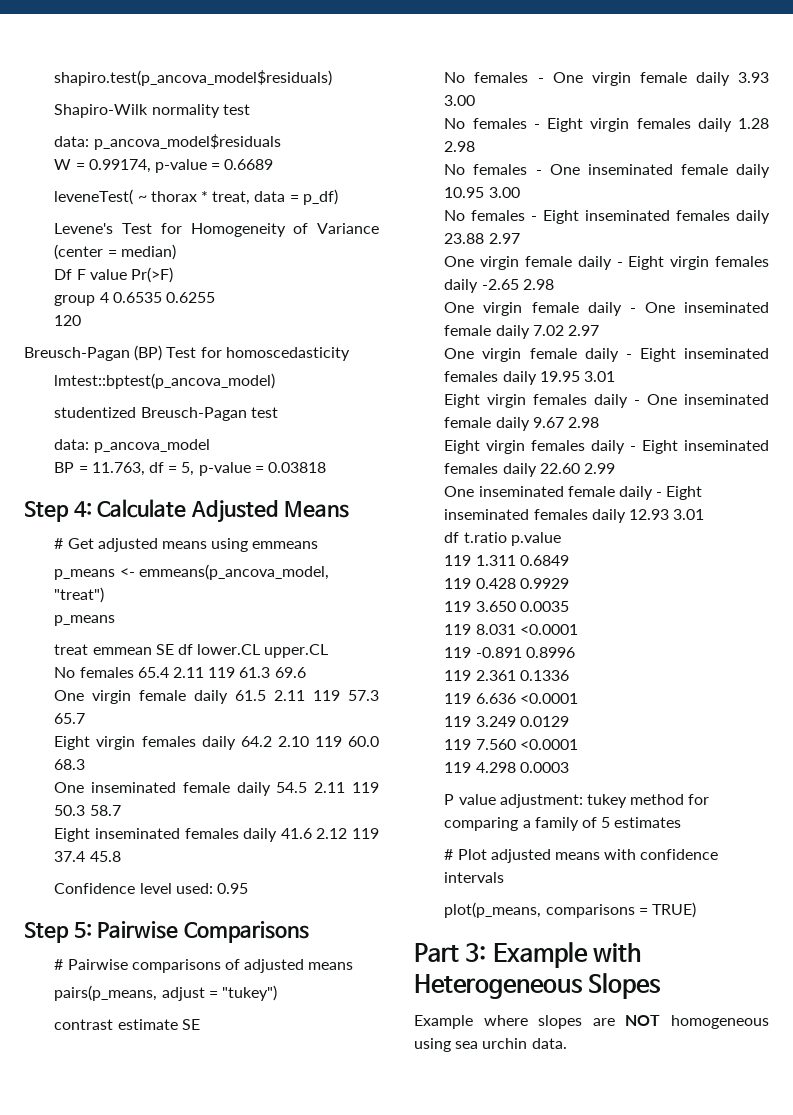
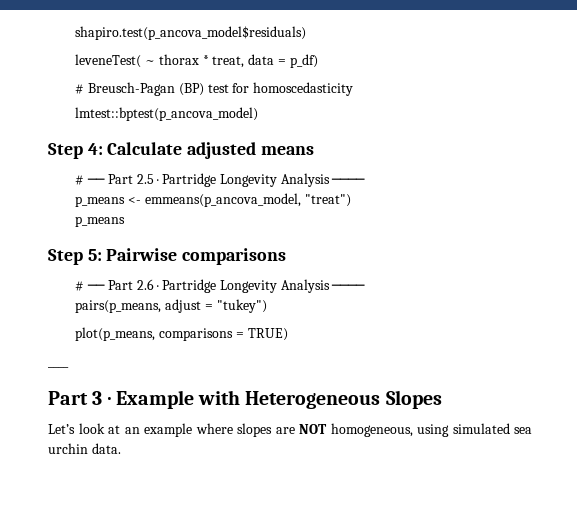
[54,104,250,118] [54,134,281,150] [54,159,274,173] // Shapiro-Wilk normality test // data: p_ancova_model$residuals // W = 0.99174, p-value = 0.6689 -> (307, 33) none
[54,223,379,237] [54,244,176,260] [54,267,173,283] [54,292,215,306] [54,315,82,326] Levene's Test for Homogeneity of Variance (center = median) // Df F value Pr(>F) // group 4 0.6535 0.6255 // 120 // -> [75,84,85,94] #
[166,347,197,358] Test -> [207,84,229,93] test
[54,407,278,421] [54,439,210,453] [54,462,326,476] // studentized Breusch-Pagan test // data: p_ancova_model // BP = 11.763, df = 5, p-value = 0.03818 -> (259, 114) none
[190,500,349,523] [54,538,319,552] Adjusted Means // # Get adjusted means using emmeans -> [187,142,314,159] [75,173,366,187] adjusted means // # ── Part 2.5 · Partridge Longevity Analysis ────
[54,644,329,658] [54,667,306,678] [54,690,379,704] [54,713,86,724] [54,736,379,750] [54,759,86,770] [54,782,379,796] [54,805,121,816] [54,828,379,842] [54,851,121,862] [54,883,248,894] // treat emmean SE df lower.CL upper.CL // No females 65.4 2.11 119 61.3 69.6 // One virgin female daily 61.5 2.11 119 57.3 65.7 // Eight virgin females daily 64.2 2.10 119 60.0 68.3 // One inseminated female daily 54.5 2.11 119 50.3 58.7 // Eight inseminated females daily 41.6 2.12 119 37.4 45.8 // Confidence level used: 0.95 -> (126, 221) none
[183,921,309,943] [54,959,354,973] [54,985,277,1001] [54,1019,200,1030] [444,72,769,86] [444,95,476,106] [444,118,769,132] [444,141,476,152] [444,164,770,178] [444,187,520,198] [444,210,770,224] [444,233,520,244] [444,256,769,270] [444,279,554,293] [444,302,769,316] [444,325,599,339] [444,348,769,362] [444,371,615,385] [444,394,769,408] [444,417,599,431] [444,440,769,454] [444,463,615,477] [444,486,703,500] [444,509,705,523] [444,532,561,546] [444,555,569,566] [444,578,569,589] [444,601,569,612] [444,624,578,635] [444,647,575,658] [444,670,569,681] [444,693,578,704] [444,716,569,727] [444,739,578,750] [444,762,569,773] [444,794,710,808] [444,817,682,831] [444,849,719,863] [444,872,505,883] Comparisons // # Pairwise comparisons of adjusted means // pairs(p_means, adjust = "tukey") // contrast estimate SE // No females - One virgin female daily 3.93 3.00 // No females - Eight virgin females daily 1.28 2.98 // No females - One inseminated female daily 10.95 3.00 // No females - Eight inseminated females daily 23.88 2.97 // One virgin female daily - Eight virgin females daily -2.65 2.98 // One virgin female daily - One inseminated female daily 7.02 2.97 // One virgin female daily - Eight inseminated females daily 19.95 3.01 // Eight virgin females daily - One inseminated female daily 9.67 2.98 // Eight virgin females daily - Eight inseminated females daily 22.60 2.99 // One inseminated female daily - Eight inseminated females daily 12.93 3.01 // df t.ratio p.value // 119 1.311 0.6849 // 119 0.428 0.9929 // 119 3.650 0.0035 // 119 8.031 <0.0001 // 119 -0.891 0.8996 // 119 2.361 0.1336 // 119 6.636 <0.0001 // 119 3.249 0.0129 // 119 7.560 <0.0001 // 119 4.298 0.0003 // P value adjustment: tukey method for comparing a family of 5 estimates // # Plot adjusted means with confidence intervals -> [182,248,287,265] [75,279,366,293] [75,299,267,313] comparisons // # ── Part 2.6 · Partridge Longevity Analysis ──── // pairs(p_means, adjust = "tukey")
[414,943,487,962] // Part 3: -> [48,366,69,368] [48,391,111,405] // ____ // Part 3 ·
[414,1015,473,1029] Example -> [48,423,192,437] Let’s look at an example
[671,1015,769,1029] [414,1038,451,1052] homogeneous using -> [330,423,510,437] homogeneous, using simulated

